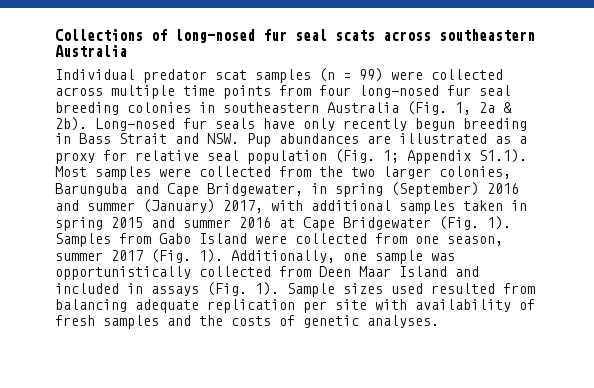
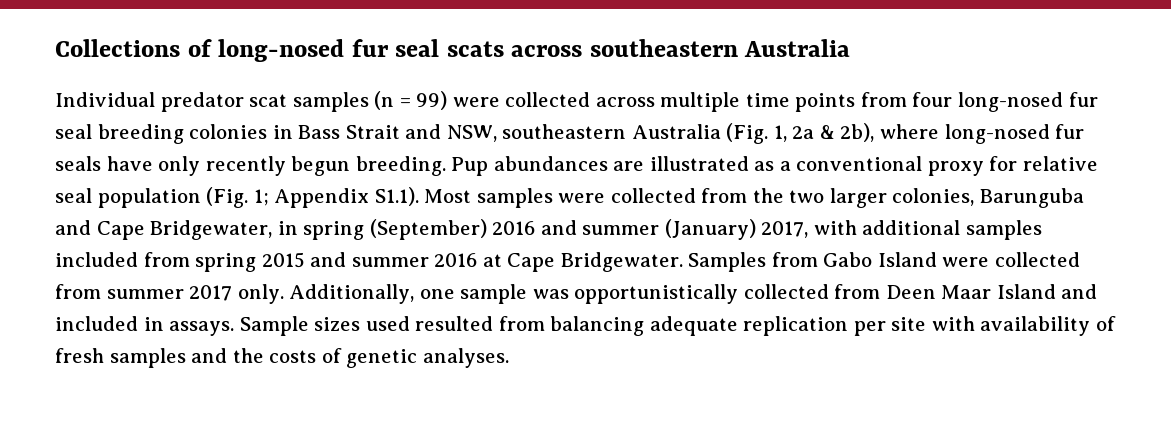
(215, 107) none -> [298,124,497,142] Bass Strait and NSW,
[55,117,175,131] 2b). Long-nosed -> [840,123,1050,144] 2b), where long-nosed
[463,118,527,131] [55,133,239,144] breeding in Bass Strait and NSW. -> [355,156,446,176] breeding.
(527, 140) none -> [796,156,923,171] conventional
[463,200,527,211] taken in -> [55,252,190,267] included from
[343,216,511,230] Bridgewater (Fig. 1). -> [560,252,683,272] Bridgewater.
[415,236,503,246] [55,249,223,263] one season, summer 2017 (Fig. 1). -> [106,284,284,304] summer 2017 only.
[151,282,279,296] assays (Fig. 1). -> [169,321,235,336] assays.

